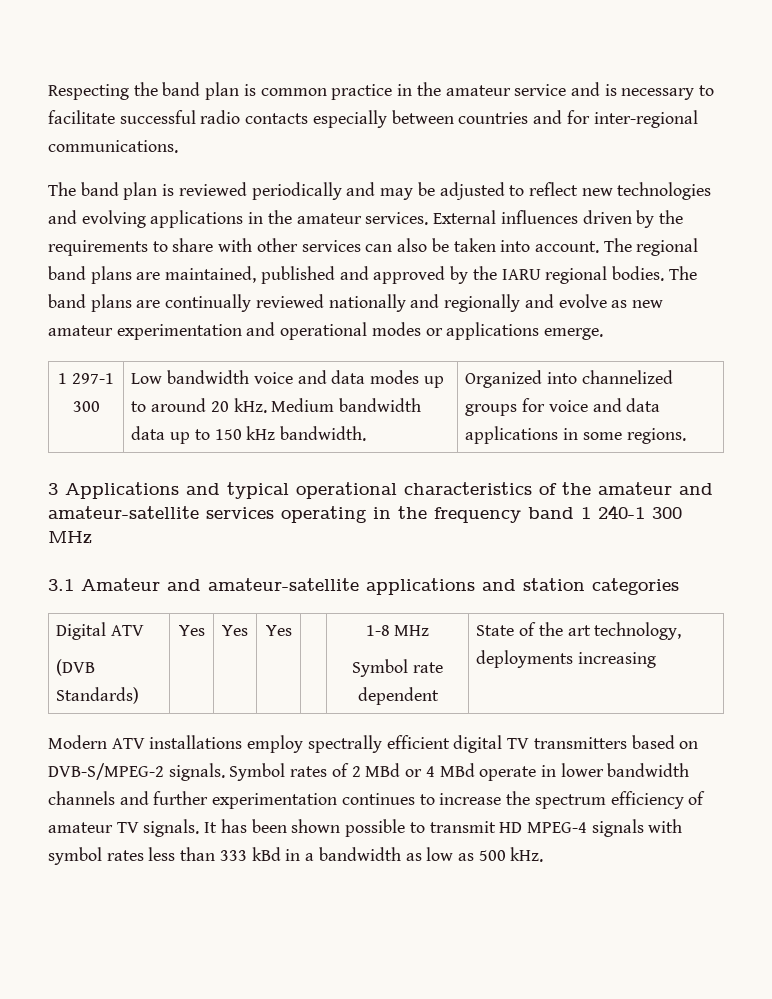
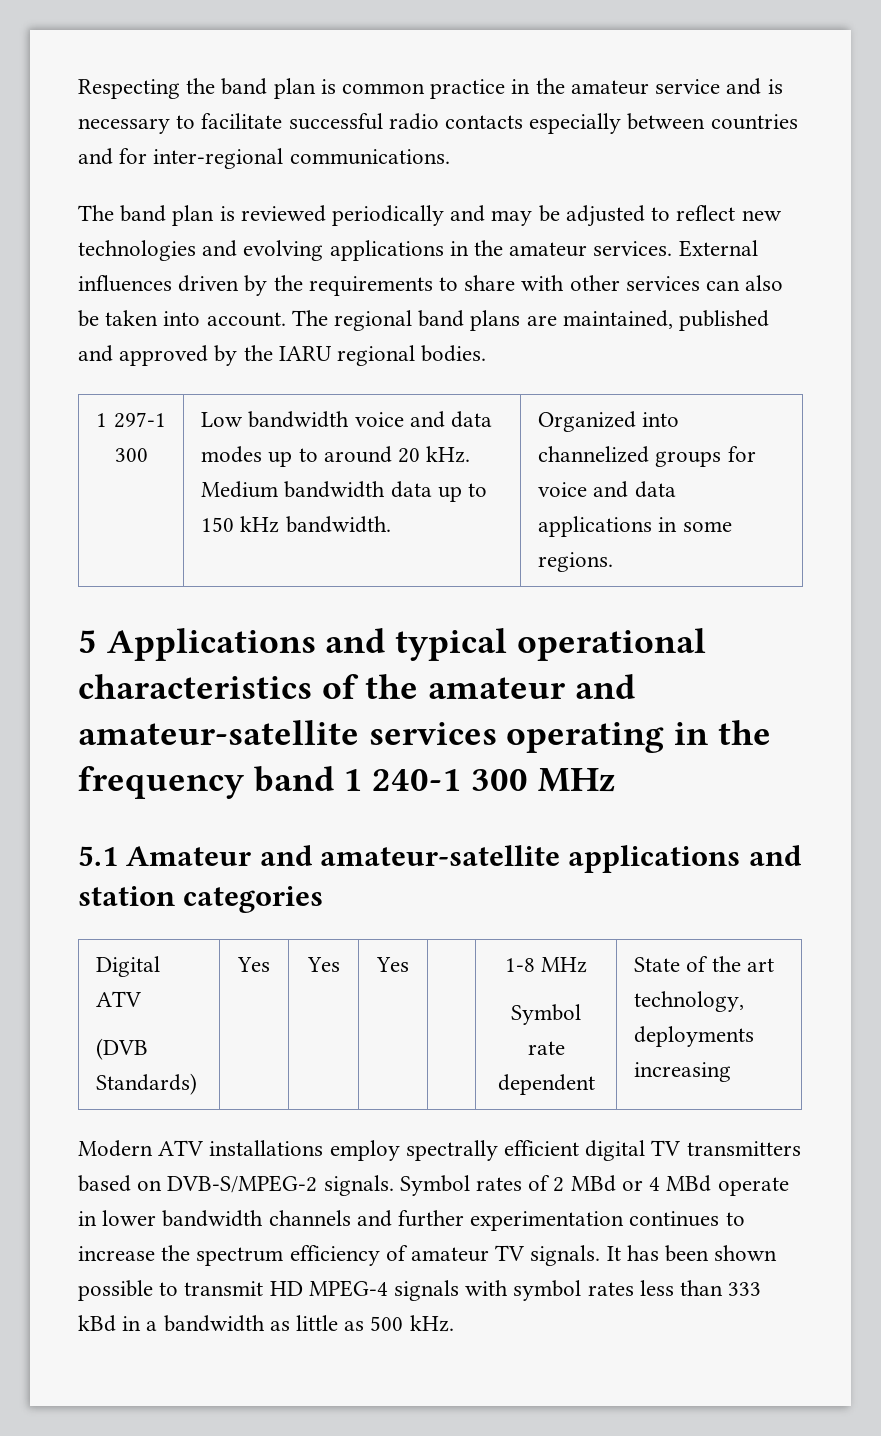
[668,266,697,280] [48,294,663,312] [48,322,604,340] The band plans are continually reviewed nationally and regionally and evolve as new amateur experimentation and operational modes or applications emerge. -> (487, 353) none
[48,483,58,495] 3 -> [78,630,97,653] 5
[48,579,74,591] 3.1 -> [78,846,118,866] 5.1
[426,847,454,861] low -> [296,1315,339,1331] little

